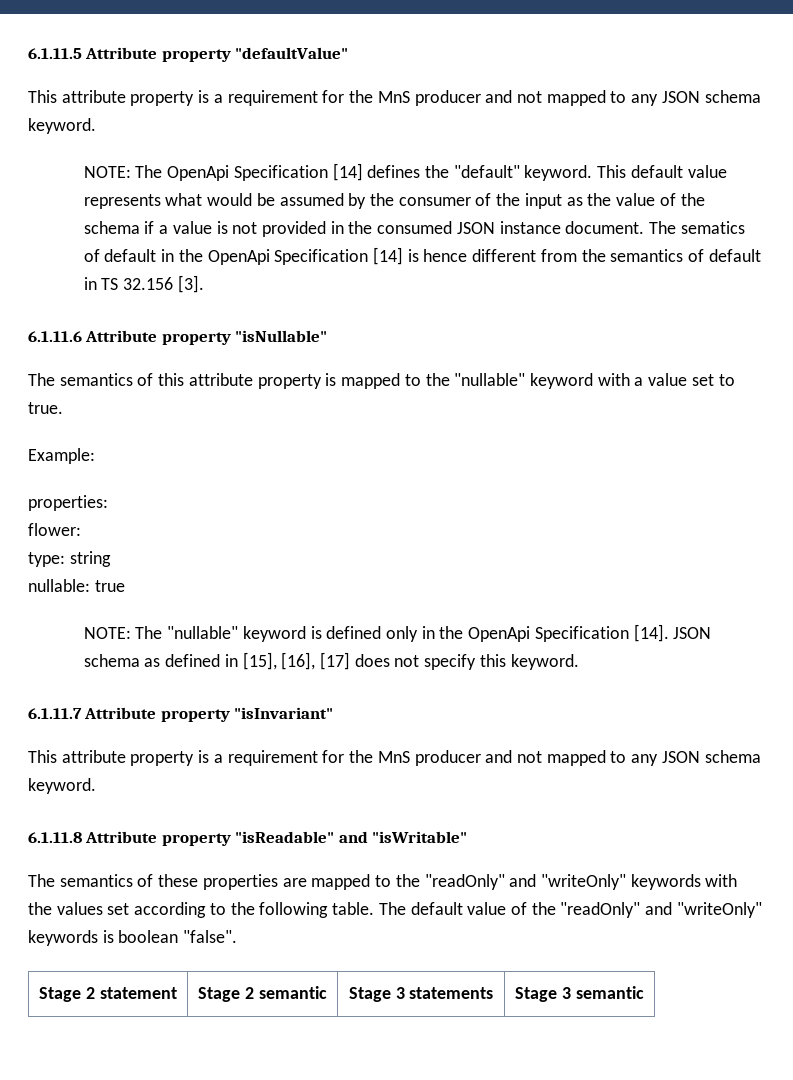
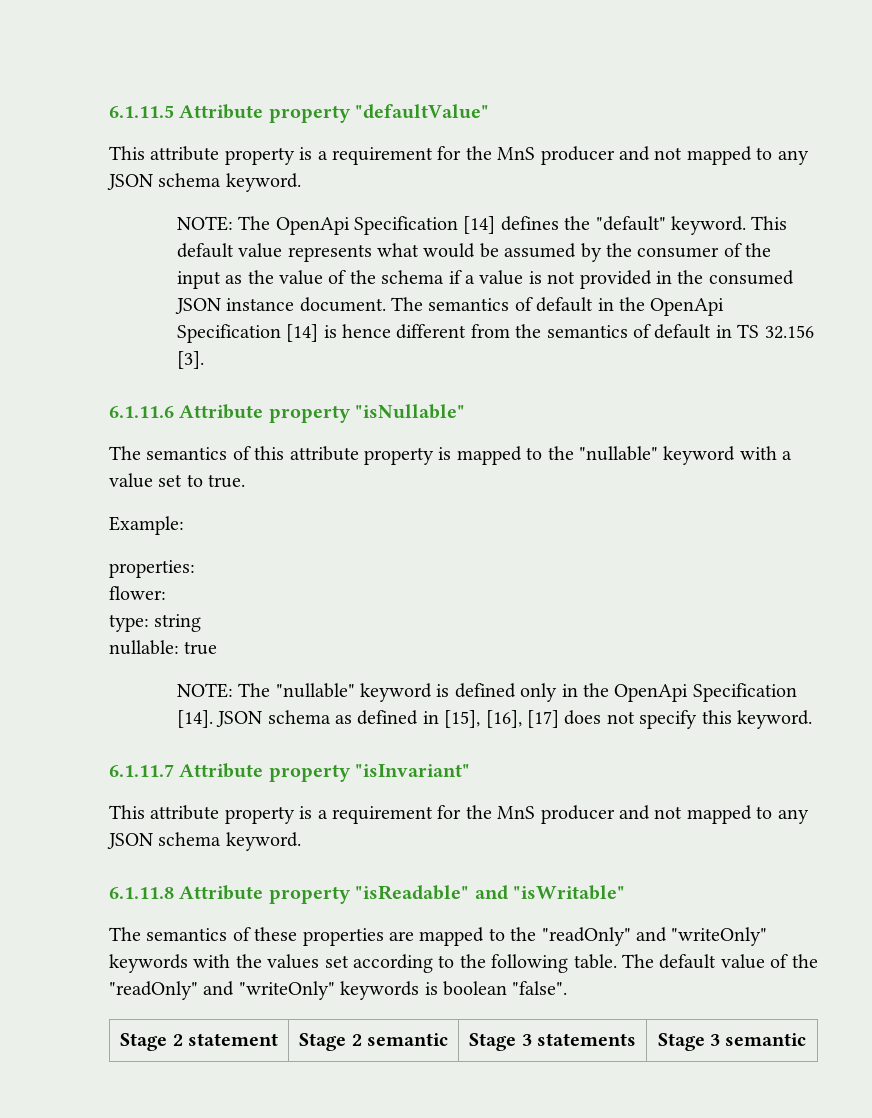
[680,221,745,234] sematics -> [428,298,510,311] semantics

